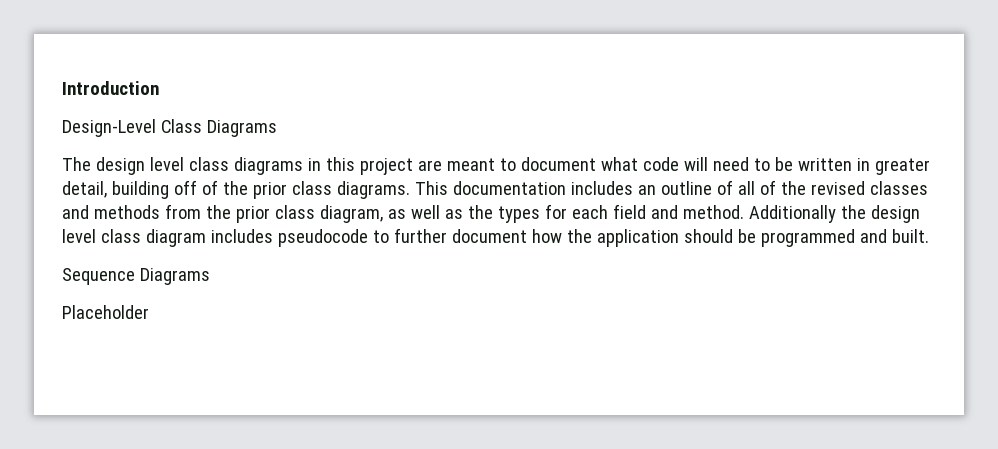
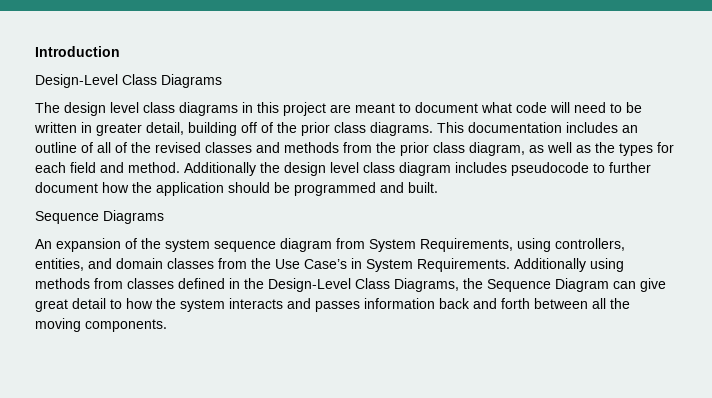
[62,305,149,319] Placeholder -> [35,238,625,252] [35,258,624,272] [35,278,666,292] [35,298,630,312] [35,318,167,332] An expansion of the system sequence diagram from System Requirements, using controllers, entities, and domain classes from the Use Case’s in System Requirements. Additionally using methods from classes defined in the Design-Level Class Diagrams, the Sequence Diagram can give great detail to how the system interacts and passes information back and forth between all the moving components.

